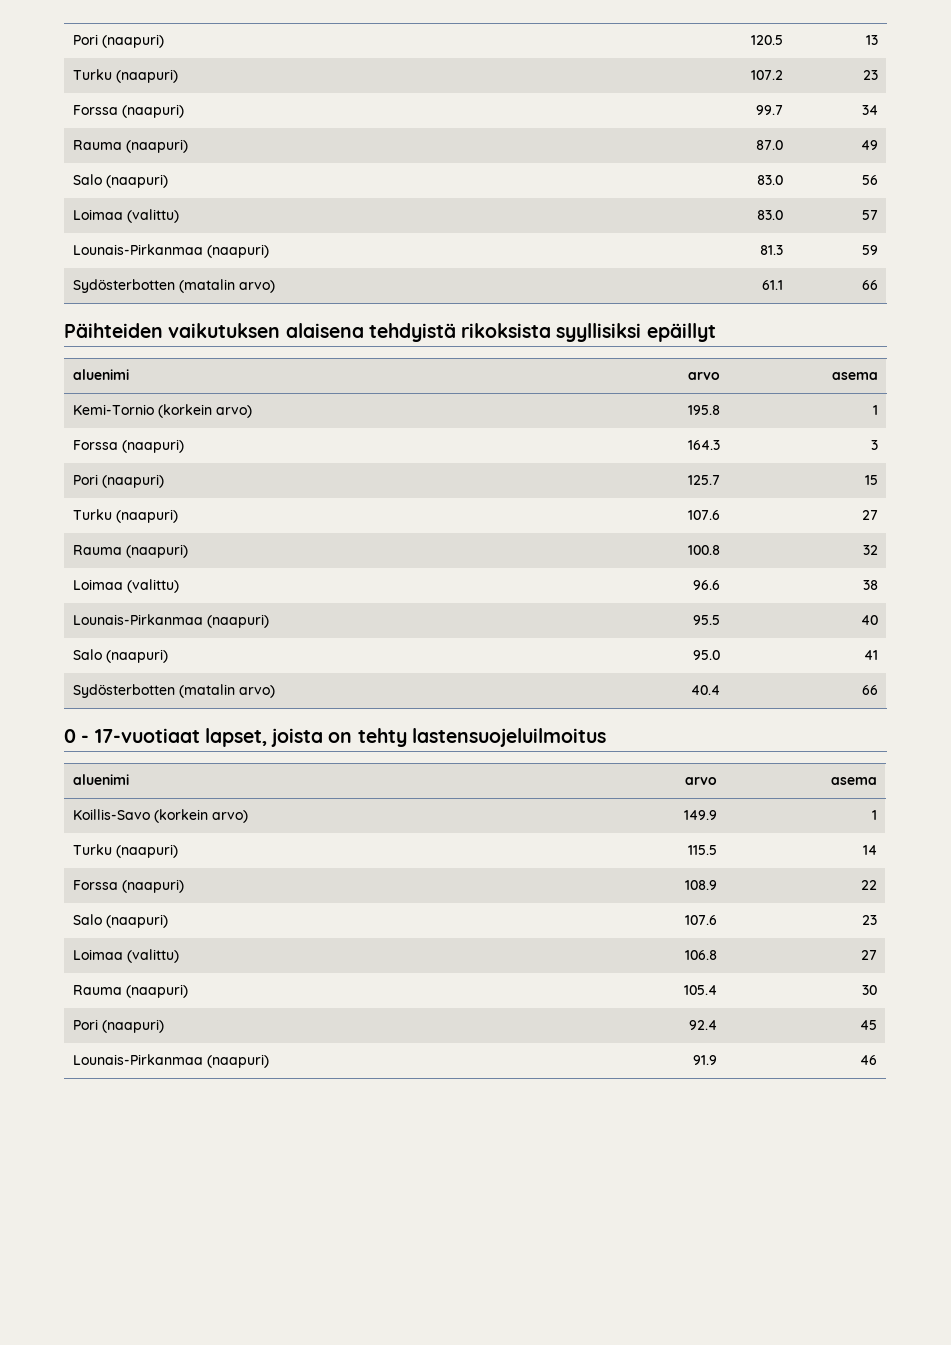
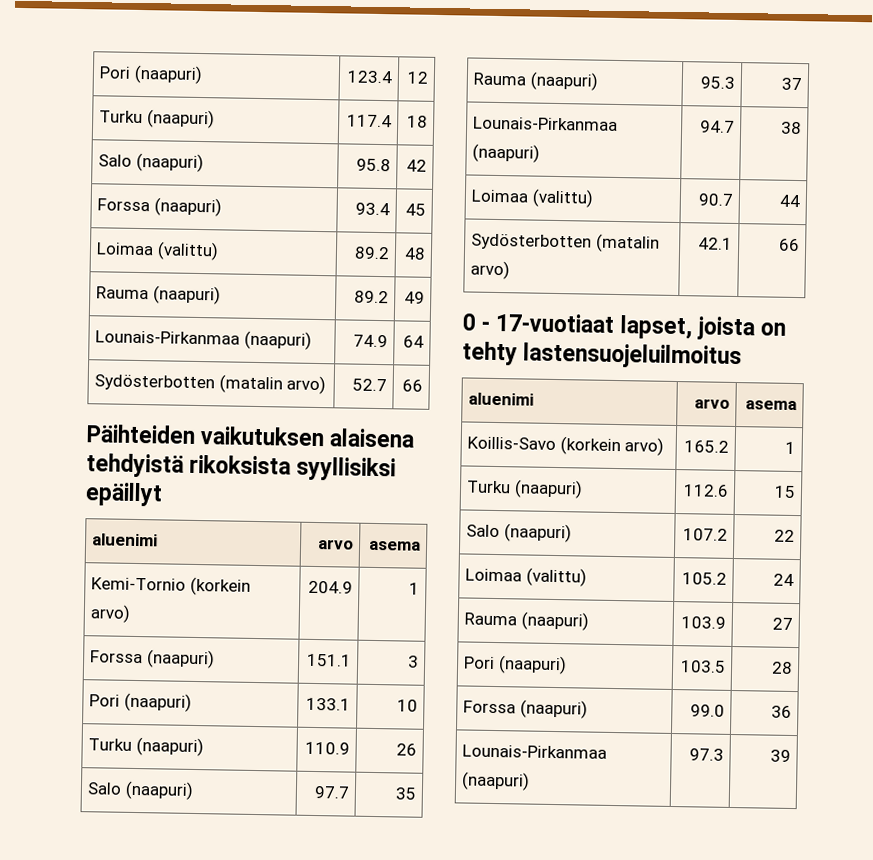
[72,34,164,48] [751,35,784,45] [866,35,879,45] [72,69,178,83] [751,70,784,80] [863,70,879,80] [72,104,184,118] [756,105,784,115] [862,105,879,115] [72,139,188,153] [756,140,784,150] Pori (naapuri) | 120.5 | 13 // Turku (naapuri) | 107.2 | 23 // Forssa (naapuri) | 99.7 | 34 // Rauma (naapuri) | 87.0 -> [99,64,203,85] [346,70,393,84] [406,71,429,84] [99,109,215,129] [346,114,392,128] [406,115,428,128] [98,152,204,173] [355,158,391,172] [405,159,427,172] [97,197,222,217] [354,202,390,216] [404,203,426,216] [96,241,219,261] [353,246,390,260] [403,247,426,260] [96,285,221,305] [353,290,389,304] Pori (naapuri) | 123.4 | 12 // Turku (naapuri) | 117.4 | 18 // Salo (naapuri) | 95.8 | 42 // Forssa (naapuri) | 93.4 | 45 // Loimaa (valittu) | 89.2 | 48 // Rauma (naapuri) | 89.2
[72,174,168,188] [757,175,784,185] [862,175,879,185] [72,209,179,223] [757,210,784,220] [862,210,879,220] [72,244,269,258] [760,245,784,255] [862,245,879,255] [72,279,275,293] [762,280,784,290] // Salo (naapuri) | 83.0 | 56 // Loimaa (valittu) | 83.0 | 57 // Lounais-Pirkanmaa (naapuri) | 81.3 | 59 // Sydösterbotten (matalin arvo) | 61.1 -> [95,330,312,350] [352,334,388,348] [402,335,424,348] [94,374,327,395] [351,378,387,392] // Lounais-Pirkanmaa (naapuri) | 74.9 | 64 // Sydösterbotten (matalin arvo) | 52.7
[688,405,721,415] 195.8 -> [307,580,353,594] 204.9
[688,440,721,450] 164.3 -> [306,653,352,667] 151.1
[688,475,721,485] [865,475,879,485] [72,509,178,523] [688,510,721,520] [862,510,879,520] [72,544,188,558] [688,545,721,555] [863,545,879,555] [72,579,179,593] [693,580,721,590] [863,580,879,590] [72,614,269,628] [693,615,721,625] [861,615,879,625] [72,649,168,663] [693,650,721,660] [864,650,879,660] [72,684,275,698] [691,685,721,695] 125.7 | 15 // Turku (naapuri) | 107.6 | 27 // Rauma (naapuri) | 100.8 | 32 // Loimaa (valittu) | 96.6 | 38 // Lounais-Pirkanmaa (naapuri) | 95.5 | 40 // Salo (naapuri) | 95.0 | 41 // Sydösterbotten (matalin arvo) | 40.4 -> [305,697,351,711] [396,699,418,712] [88,737,204,757] [304,741,350,755] [395,743,417,756] [87,780,194,800] [313,785,350,799] [394,787,417,800] [473,71,599,91] [699,76,735,89] [780,77,802,91] [473,116,619,131] [472,143,541,163] [699,120,735,133] [780,121,802,135] [471,188,594,208] [697,193,733,206] [778,194,800,208] [471,233,660,253] [470,260,511,280] [697,237,733,250] 133.1 | 10 // Turku (naapuri) | 110.9 | 26 // Salo (naapuri) | 97.7 | 35 // Rauma (naapuri) | 95.3 | 37 // Lounais-Pirkanmaa (naapuri) | 94.7 | 38 // Loimaa (valittu) | 90.7 | 44 // Sydösterbotten (matalin arvo) | 42.1
[684,810,718,820] 149.9 -> [683,440,729,453] 165.2
[688,845,718,855] [863,845,878,855] [72,879,184,893] [685,880,718,890] [861,880,878,890] [72,914,168,928] [685,915,718,925] [862,915,878,925] [72,949,179,963] [685,950,718,960] [861,950,878,960] [72,984,188,998] [684,985,718,995] [862,985,878,995] [72,1019,164,1033] [689,1020,718,1030] [860,1020,878,1030] [72,1054,269,1068] [693,1055,718,1065] [860,1055,878,1065] 115.5 | 14 // Forssa (naapuri) | 108.9 | 22 // Salo (naapuri) | 107.6 | 23 // Loimaa (valittu) | 106.8 | 27 // Rauma (naapuri) | 105.4 | 30 // Pori (naapuri) | 92.4 | 45 // Lounais-Pirkanmaa (naapuri) | 91.9 | 46 -> [682,484,729,497] [773,485,796,499] [466,523,572,543] [682,528,728,541] [773,529,795,543] [465,567,587,587] [681,572,727,585] [772,573,794,587] [464,611,589,631] [680,616,726,629] [771,617,793,630] [464,655,567,675] [679,660,726,673] [770,661,793,674] [463,699,588,719] [689,704,725,717] [770,705,792,718] [462,744,608,759] [461,771,531,791] [688,748,724,761] [769,749,791,762] 112.6 | 15 // Salo (naapuri) | 107.2 | 22 // Loimaa (valittu) | 105.2 | 24 // Rauma (naapuri) | 103.9 | 27 // Pori (naapuri) | 103.5 | 28 // Forssa (naapuri) | 99.0 | 36 // Lounais-Pirkanmaa (naapuri) | 97.3 | 39

